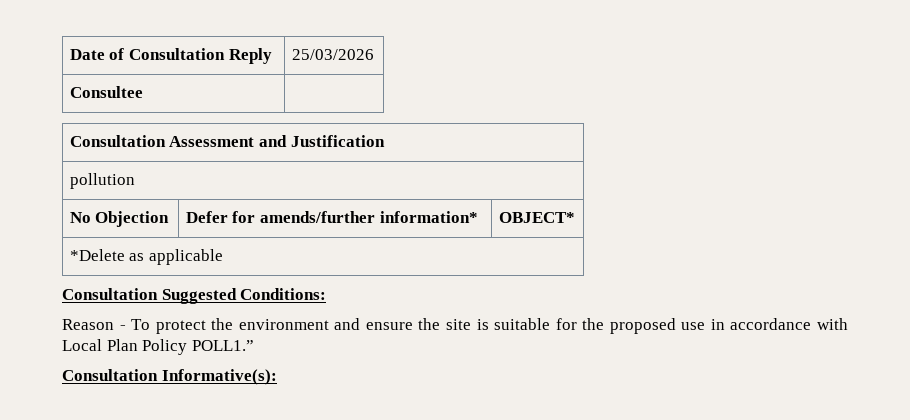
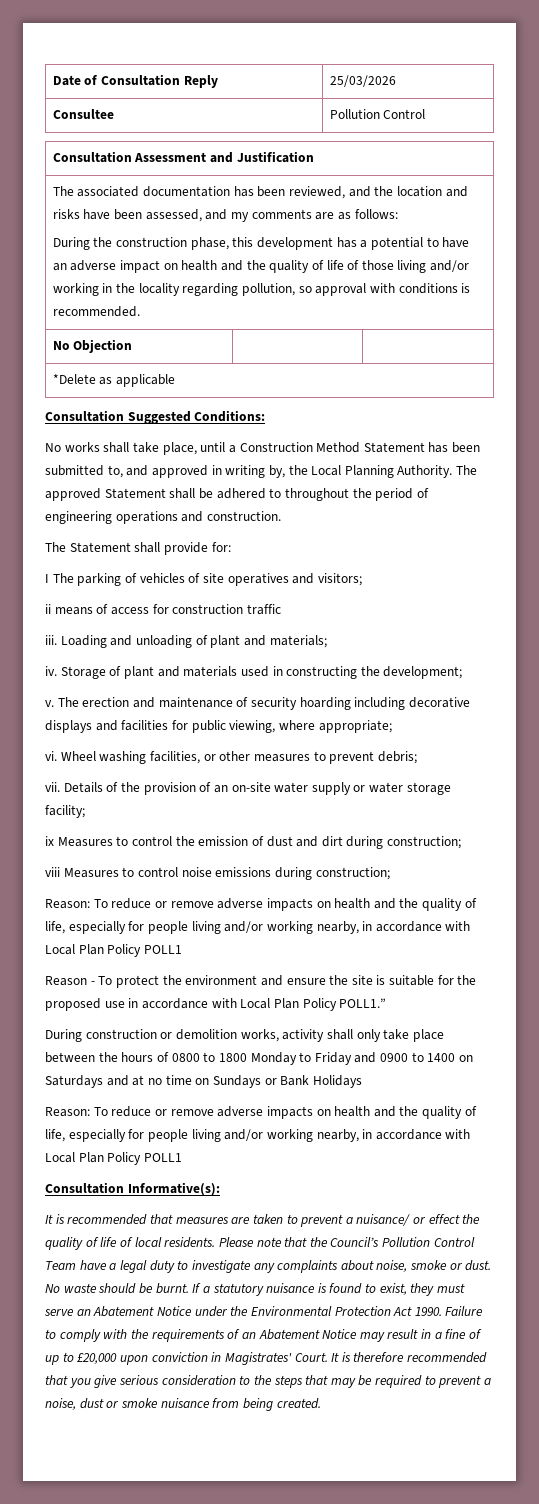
(143, 92) none -> [329,109,426,119] Pollution Control
[69,173,135,189] [69,211,170,227] [185,211,478,223] [498,212,575,223] pollution // No Objection | Defer for amends/further information* | OBJECT* -> [52,186,468,199] [52,209,398,222] [52,237,470,250] [52,260,470,273] [52,283,471,296] [52,306,140,317] [52,339,133,353] The associated documentation has been reviewed, and the location and risks have been assessed, and my comments are as follows: // During the construction phase, this development has a potential to have an adverse impact on health and the quality of life of those living and/or working in the locality regarding pollution, so approval with conditions is recommended. // No Objection | |
(327, 294) none -> [45,442,481,455] [45,465,478,478] [45,488,429,501] [45,511,281,524] [45,542,231,555] [45,573,362,586] [45,604,281,615] [45,635,327,648] [45,666,463,679] [45,697,470,710] [45,720,392,733] [45,751,417,764] [45,782,451,795] [45,805,85,818] [45,836,462,849] [45,867,390,880] [45,898,477,911] [45,921,471,934] [45,944,182,957] // No works shall take place, until a Construction Method Statement has been submitted to, and approved in writing by, the Local Planning Authority. The approved Statement shall be adhered to throughout the period of engineering operations and construction. // The Statement shall provide for: // I The parking of vehicles of site operatives and visitors; // ii means of access for construction traffic // iii. Loading and unloading of plant and materials; // iv. Storage of plant and materials used in constructing the development; // v. The erection and maintenance of security hoarding including decorative displays and facilities for public viewing, where appropriate; // vi. Wheel washing facilities, or other measures to prevent debris; // vii. Details of the provision of an on-site water supply or water storage facility; // ix Measures to control the emission of dust and dirt during construction; // viii Measures to control noise emissions during construction; // Reason: To reduce or remove adverse impacts on health and the quality of life, especially for people living and/or working nearby, in accordance with Local Plan Policy POLL1
[62,369,277,385] Consultation Informative(s): -> [45,1029,444,1042] [45,1052,474,1065] [45,1075,362,1088] [45,1106,477,1119] [45,1129,471,1142] [45,1152,182,1165] [45,1182,220,1196] [45,1214,481,1227] [45,1237,475,1250] [45,1260,492,1273] [45,1283,466,1296] [44,1306,484,1317] [45,1329,483,1342] [45,1352,488,1365] [45,1375,492,1388] [45,1398,321,1411] During construction or demolition works, activity shall only take place between the hours of 0800 to 1800 Monday to Friday and 0900 to 1400 on Saturdays and at no time on Sundays or Bank Holidays // Reason: To reduce or remove adverse impacts on health and the quality of life, especially for people living and/or working nearby, in accordance with Local Plan Policy POLL1 // Consultation Informative(s): // It is recommended that measures are taken to prevent a nuisance/ or effect the quality of life of local residents. Please note that the Council’s Pollution Control Team have a legal duty to investigate any complaints about noise, smoke or dust. No waste should be burnt. If a statutory nuisance is found to exist, they must serve an Abatement Notice under the Environmental Protection Act 1990. Failure to comply with the requirements of an Abatement Notice may result in a fine of up to £20,000 upon conviction in Magistrates' Court. It is therefore recommended that you give serious consideration to the steps that may be required to prevent a noise, dust or smoke nuisance from being created.

